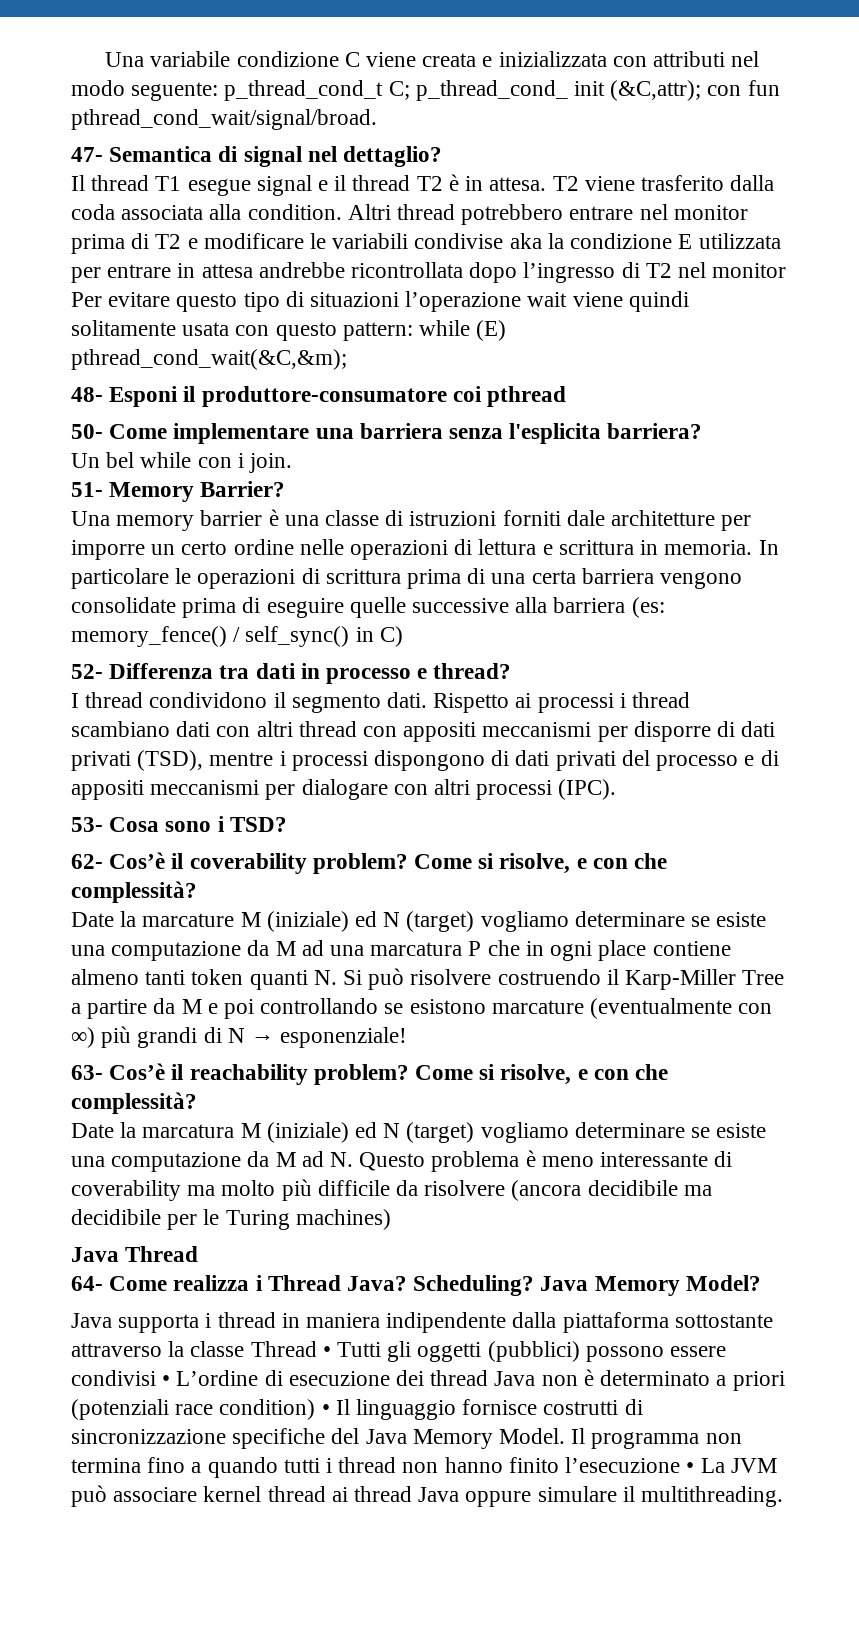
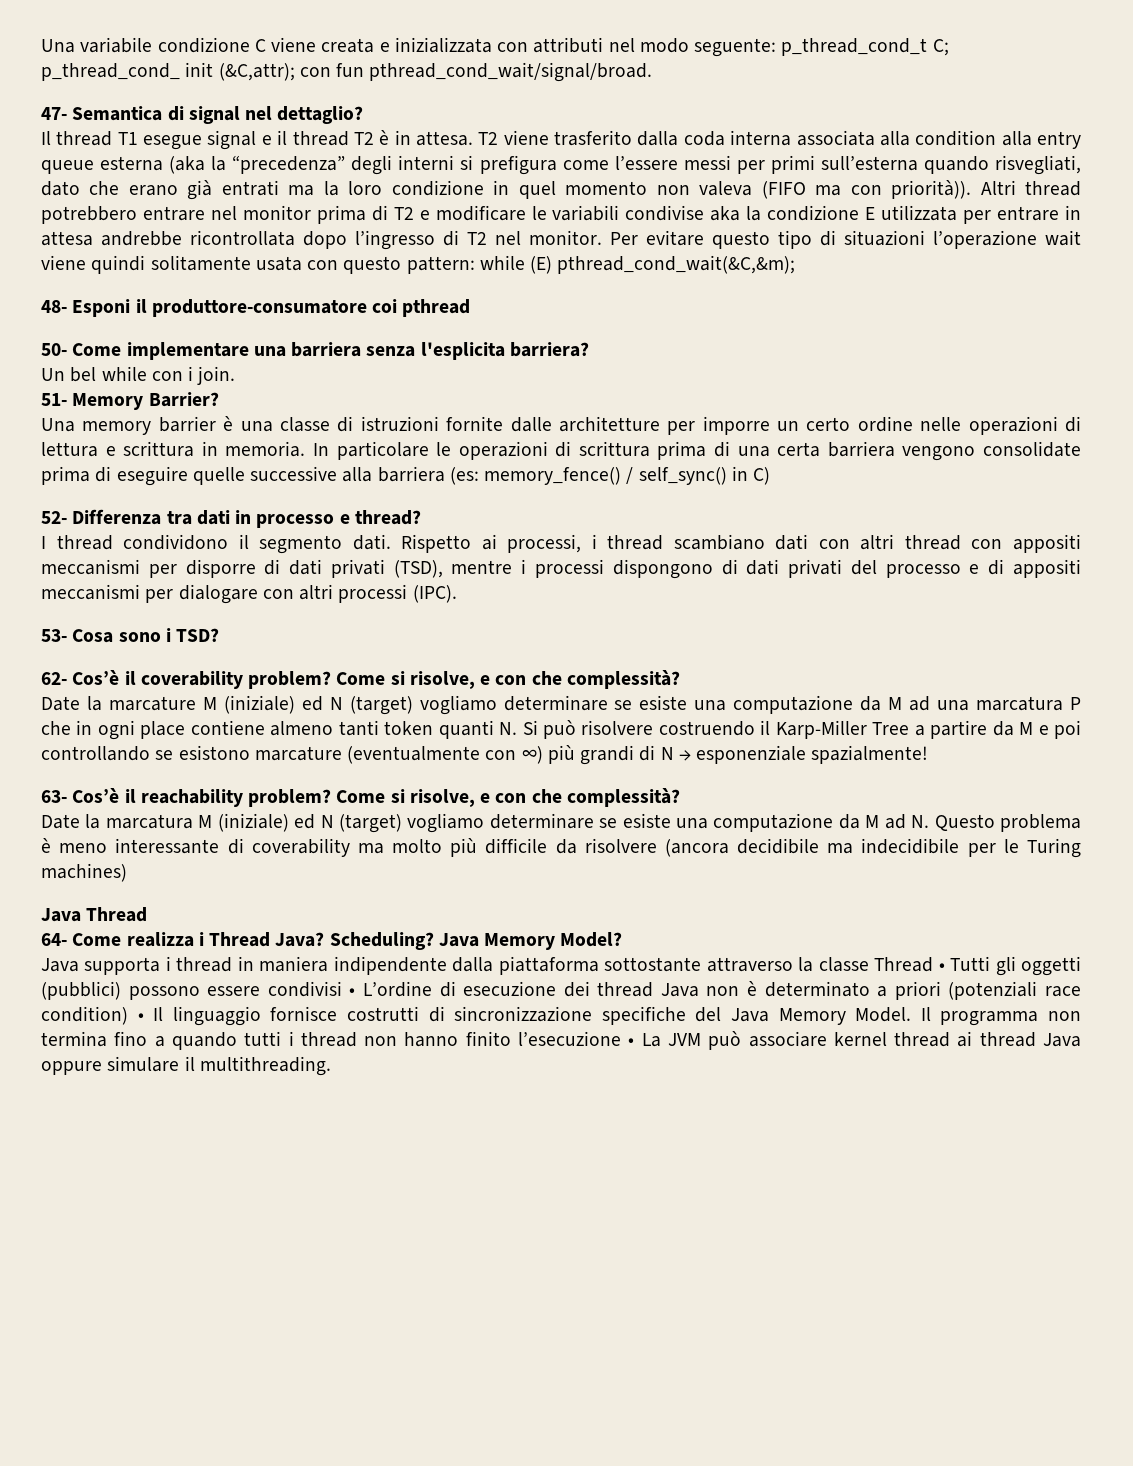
(115, 212) none -> [730,130,792,146] interna
[247,204,342,220] condition. -> [915,130,1082,149] [41,155,1081,175] [41,180,972,200] condition alla entry queue esterna (aka la “precedenza” degli interni si prefigura come l’essere messi per primi sull’esterna quando risvegliati, dato che erano già entrati ma la loro condizione in quel momento non valeva (FIFO ma con priorità)).
[712,263,787,278] monitor -> [529,230,602,245] monitor.
[502,510,605,526] forniti dale -> [446,416,552,432] fornite dalle
[537,693,614,713] processi -> [507,534,582,553] processi,
[280,1027,408,1048] esponenziale! -> [696,745,929,764] esponenziale spazialmente!
[71,1209,161,1225] decidibile -> [861,838,960,854] indecidibile

